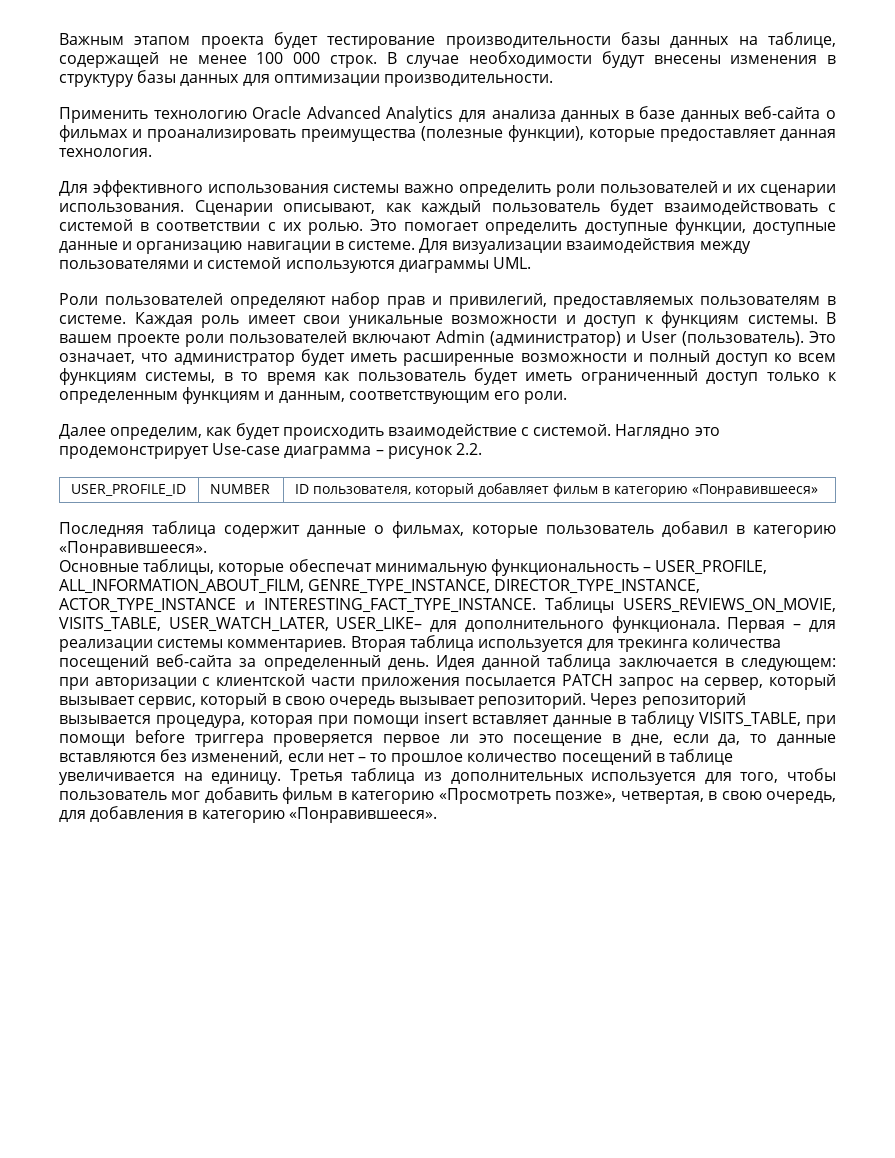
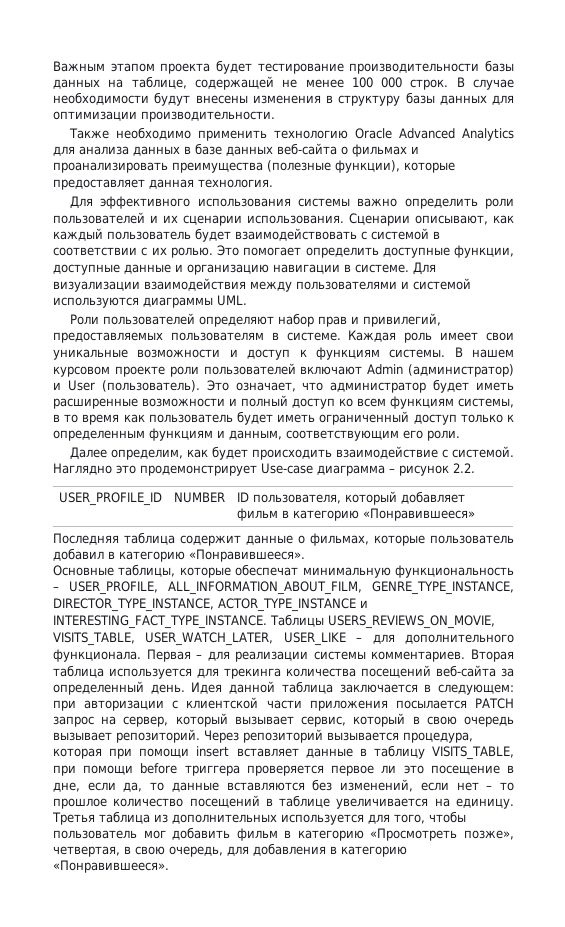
[59,107,148,123] Применить -> [68,127,267,141] Также необходимо применить
[59,334,112,343] вашем -> [472,349,514,358] [53,366,110,377] нашем курсовом
[336,617,423,632] USER_LIKE– -> [283,632,363,646] USER_LIKE –

